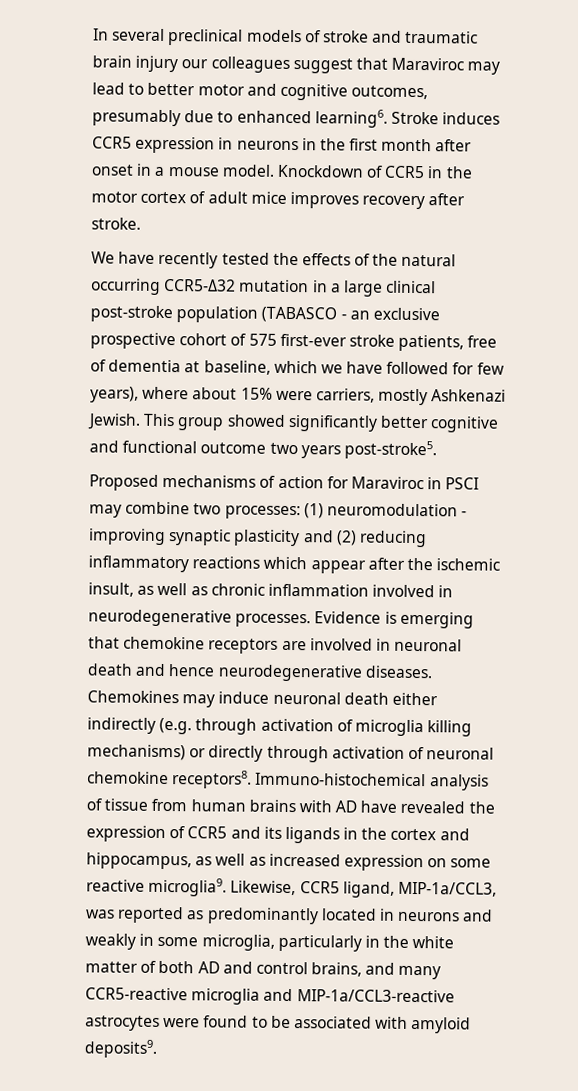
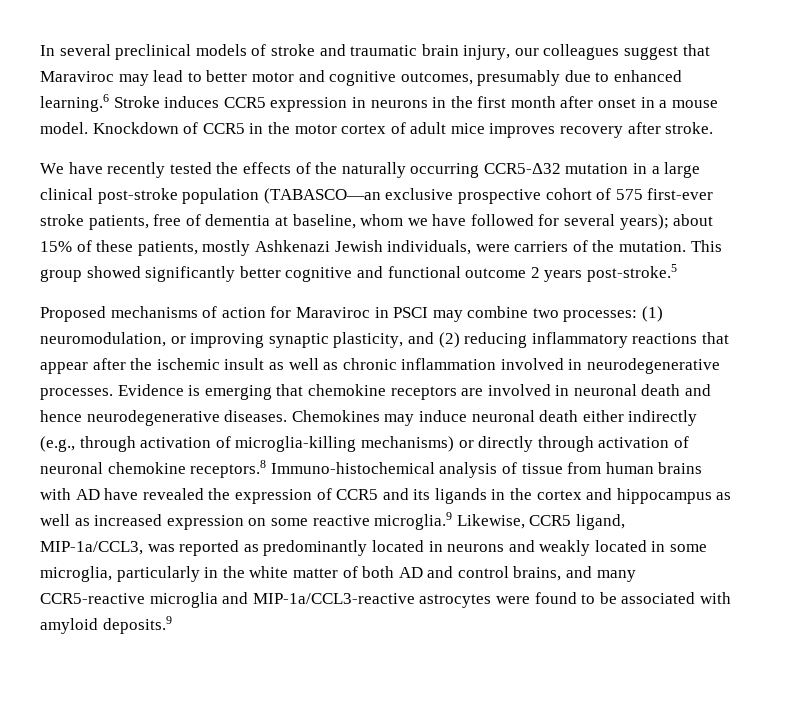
[135,55,179,73] injury -> [463,45,511,60] injury,
[314,109,388,128] learning6. -> [40,94,109,112] learning.6
[401,253,457,267] natural -> [341,162,406,178] naturally
[261,306,370,323] (TABASCO - an -> [263,188,381,204] (TABASCO—an
[273,360,318,374] which -> [360,214,404,226] whom
[476,362,505,375] [90,386,507,406] [87,413,141,430] few years), where about 15% were carriers, mostly Ashkenazi Jewish. -> [564,214,714,230] [40,240,687,256] several years); about 15% of these patients, mostly Ashkenazi Jewish individuals, were carriers of the mutation.
[269,440,437,460] two years post-stroke5. -> [530,264,677,282] 2 years post-stroke.5
[326,503,468,517] neuromodulation - -> [40,332,186,347] neuromodulation, or
[233,529,301,547] plasticity -> [333,332,404,348] plasticity,
[263,556,308,570] which -> [701,332,729,344] that
[88,582,134,597] insult, -> [224,358,265,370] insult
[159,717,473,737] (e.g. through activation of microglia killing -> [40,436,357,452] (e.g., through activation of microglia-killing
[172,770,253,789] receptors8. -> [190,460,267,478] receptors.8
[86,852,192,870] hippocampus, -> [616,488,712,504] hippocampus
[148,877,228,897] microglia9. -> [374,512,453,530] microglia.9
(136, 941) none -> [594,540,647,552] located
[84,1039,158,1058] deposits9. -> [102,616,172,634] deposits.9

